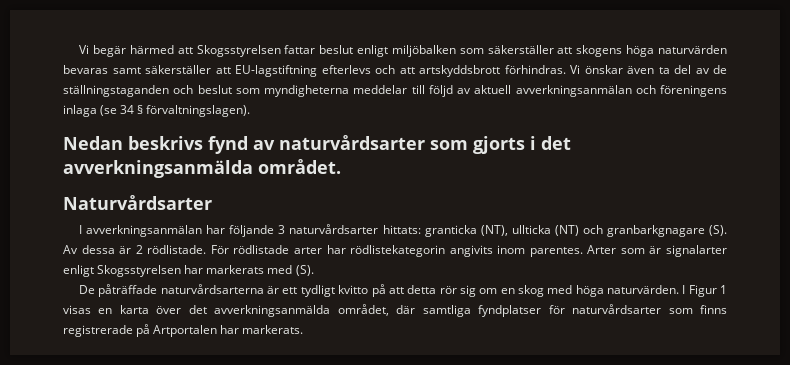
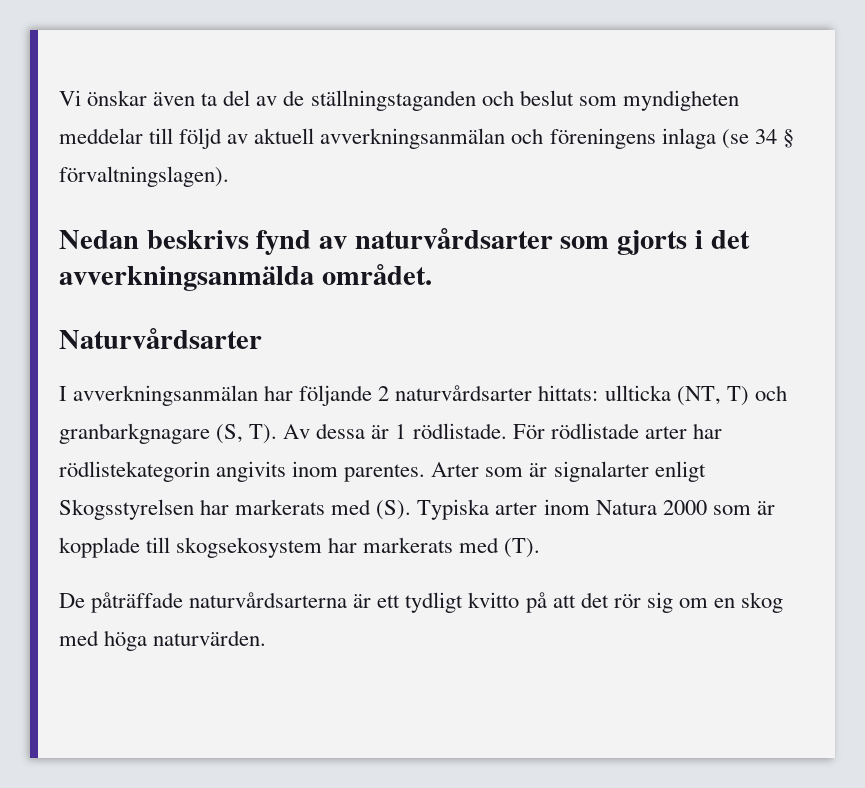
[79,45,727,57] [63,65,580,77] Vi begär härmed att Skogsstyrelsen fattar beslut enligt miljöbalken som säkerställer att skogens höga naturvärden bevaras samt säkerställer att EU-lagstiftning efterlevs och att artskyddsbrott förhindras. Vi -> [59,90,81,106] Vi
[264,85,349,97] myndigheterna -> [622,90,739,111] myndigheten
[278,225,286,234] 3 -> [378,386,390,401] 2
[424,225,727,237] granticka (NT), ullticka (NT) och granbarkgnagare (S). -> [604,385,787,406] [59,423,278,444] ullticka (NT, T) och granbarkgnagare (S, T).
[135,245,143,254] 2 -> [395,424,407,439] 1
(314, 270) none -> [417,499,775,520] [59,537,541,558] Typiska arter inom Natura 2000 som är kopplade till skogsekosystem har markerats med (T).
[407,285,437,294] detta -> [580,592,609,608] det
[682,285,727,297] [63,304,727,317] [63,324,304,337] I Figur 1 visas en karta över det avverkningsanmälda området, där samtliga fyndplatser för naturvårdsarter som finns registrerade på Artportalen har markerats. -> (267, 638) none

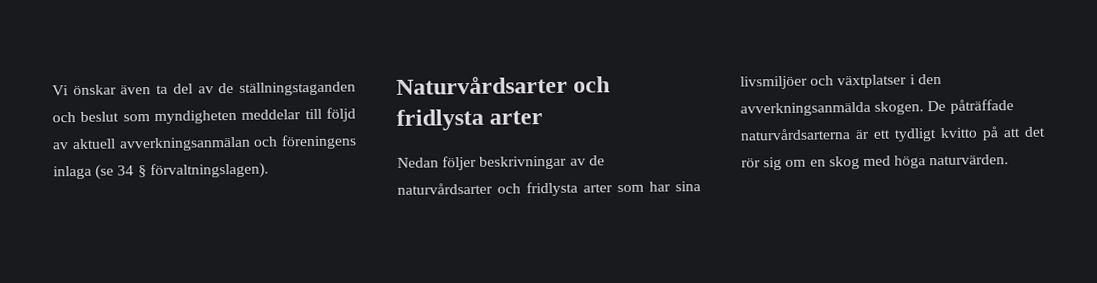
[59,228,750,255] [59,264,432,291] [59,328,262,349] [59,385,787,406] [59,423,722,444] [59,461,706,482] [59,499,775,520] [59,537,541,558] Nedan beskrivs fynd av naturvårdsarter som gjorts i det avverkningsanmälda området. // Naturvårdsarter // I avverkningsanmälan har följande 2 naturvårdsarter hittats: ullticka (NT, T) och granbarkgnagare (S, T). Av dessa är 1 rödlistade. För rödlistade arter har rödlistekategorin angivits inom parentes. Arter som är signalarter enligt Skogsstyrelsen har markerats med (S). Typiska arter inom Natura 2000 som är kopplade till skogsekosystem har markerats med (T). // -> [396,75,611,95] [396,108,544,131] [397,155,605,171] [397,181,701,197] [740,73,942,90] [740,101,925,117] Naturvårdsarter och fridlysta arter // Nedan följer beskrivningar av de naturvårdsarter och fridlysta arter som har sina livsmiljöer och växtplatser i den avverkningsanmälda skogen.

